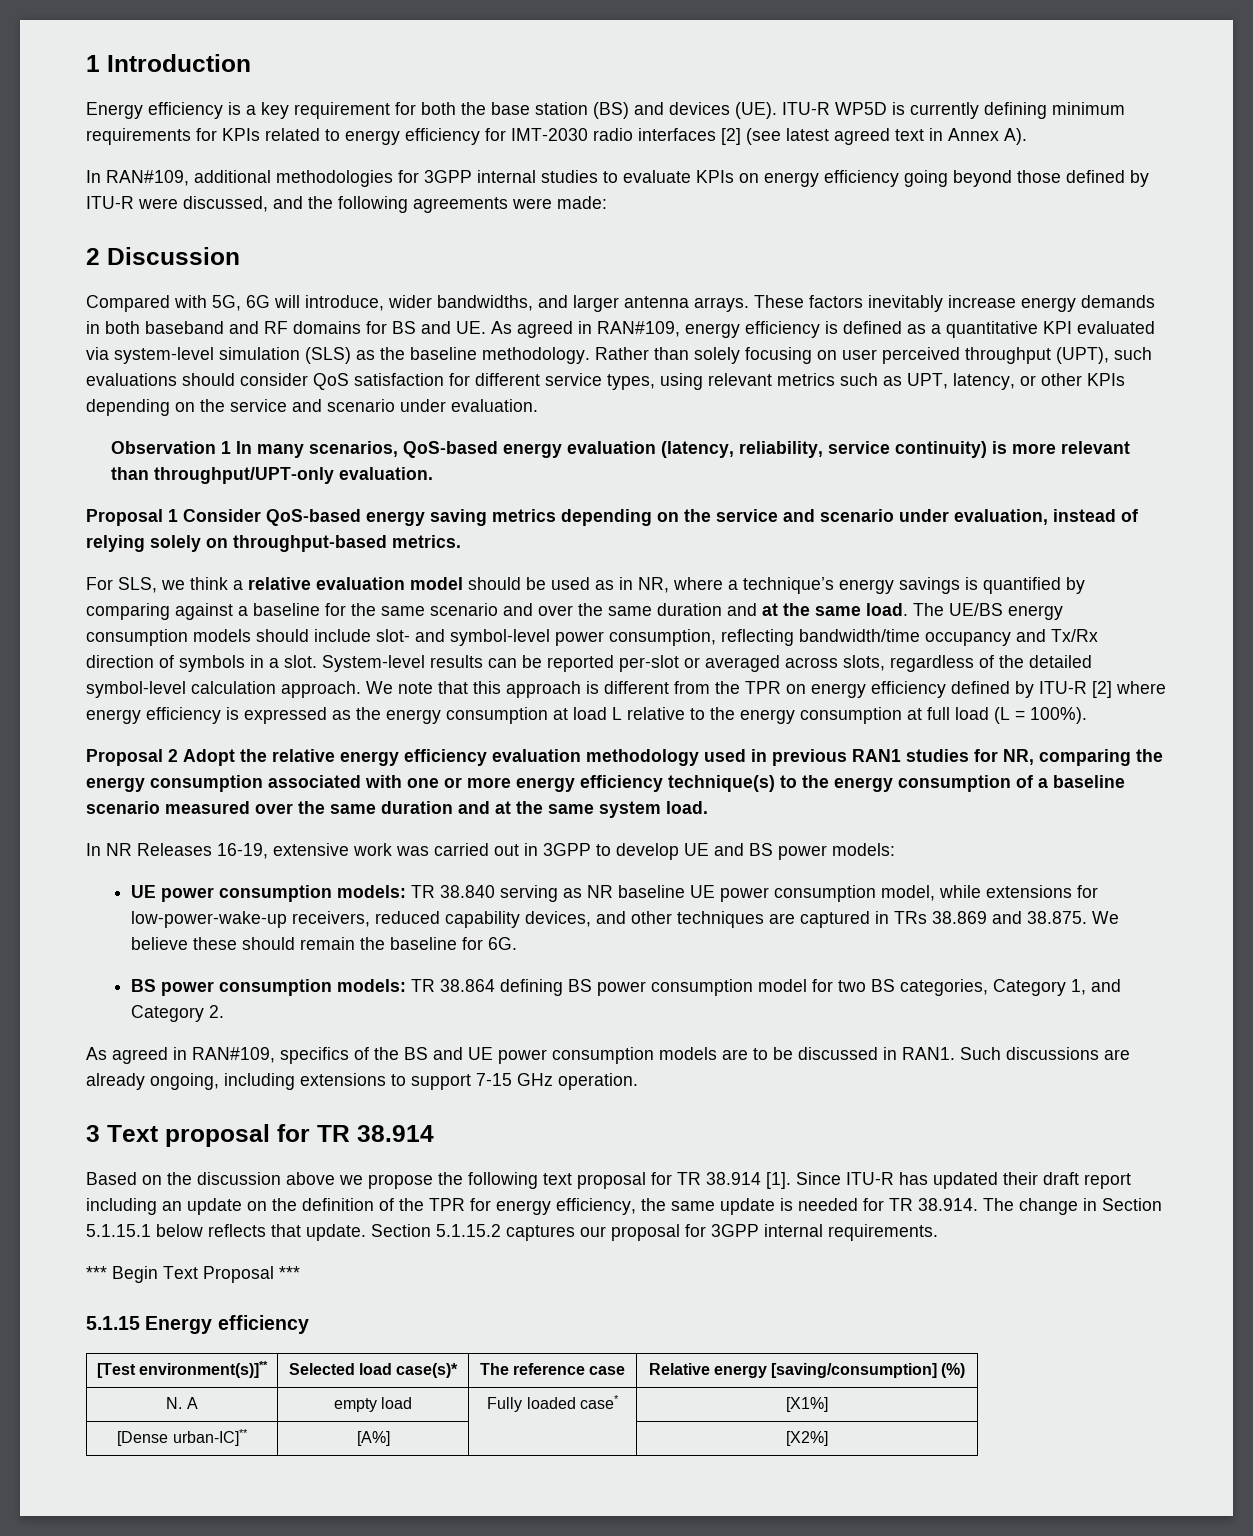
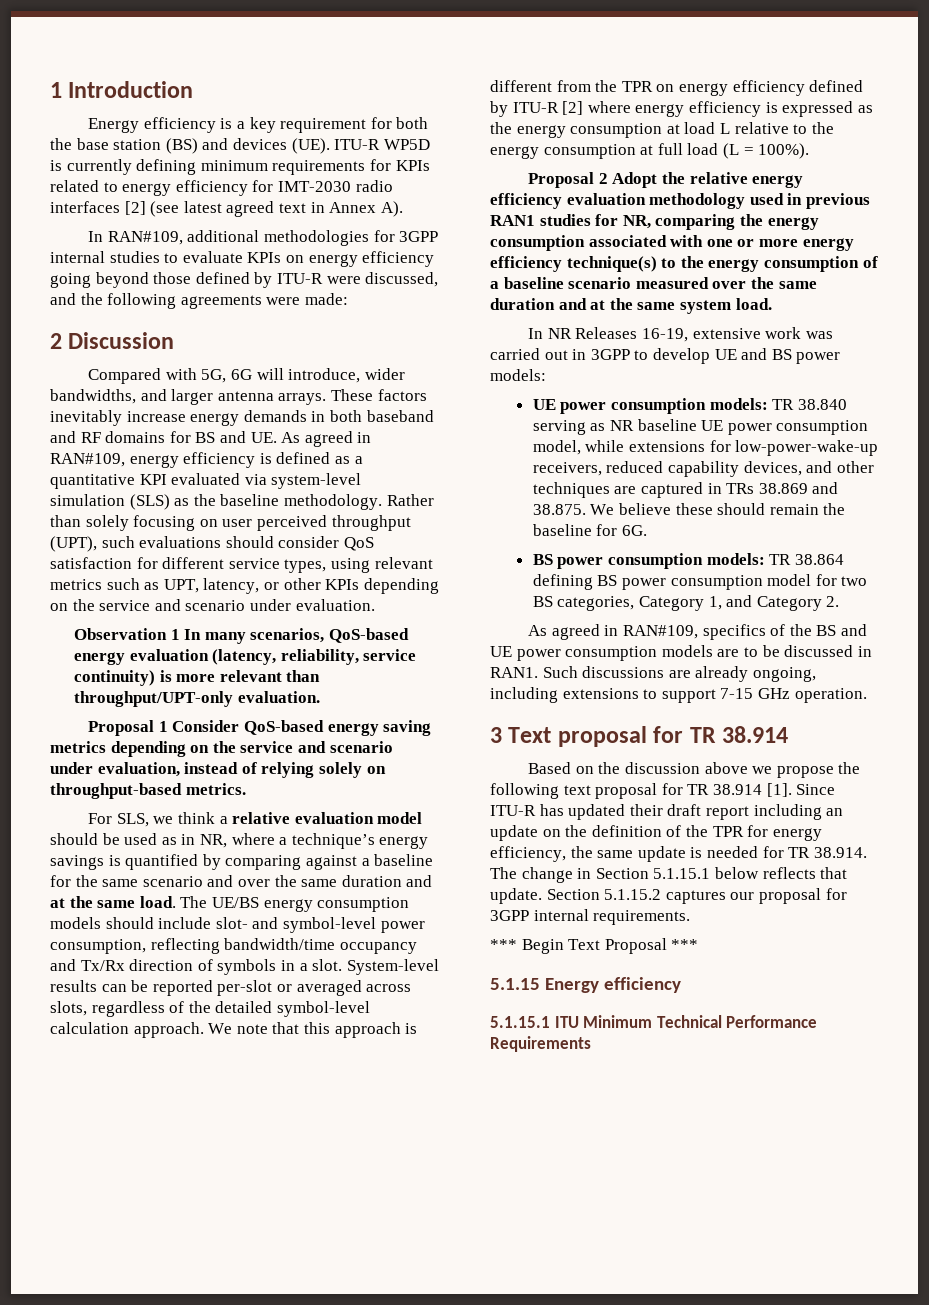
[96,1361,269,1378] [288,1363,459,1378] [479,1363,626,1375] [648,1363,966,1378] [166,1397,198,1409] [333,1397,413,1412] [487,1395,619,1412] [786,1397,828,1412] [117,1429,248,1446] [356,1431,390,1446] [786,1431,828,1446] // [Test environment(s)]** | Selected load case(s)* | The reference case | Relative energy [saving/consumption] (%) // N. A | empty load | Fully loaded case* | [X1%] // [Dense urban-IC]** | [A%] | | [X2%] -> [490,1015,818,1028] [490,1036,591,1052] // 5.1.15.1 ITU Minimum Technical Performance Requirements

